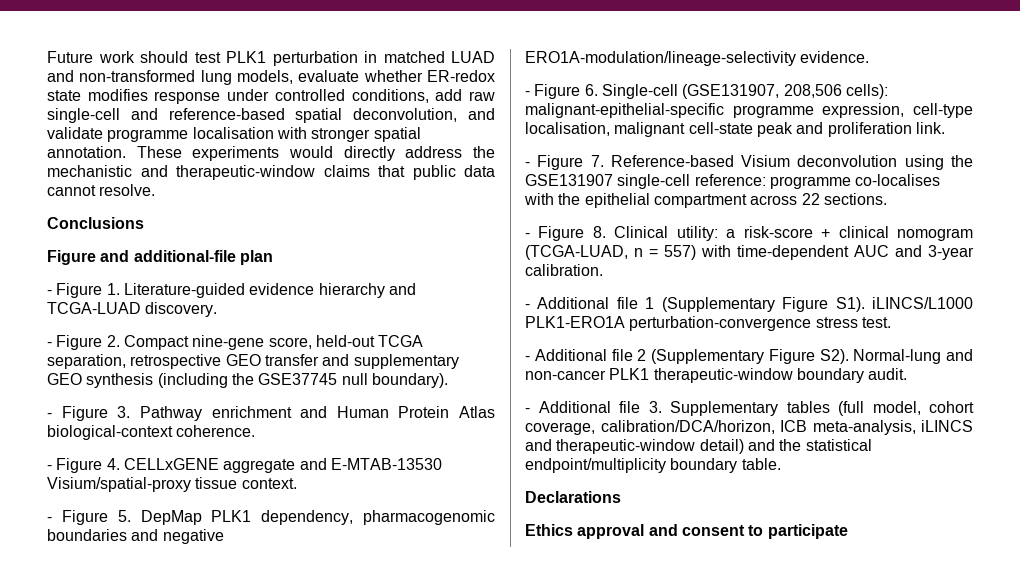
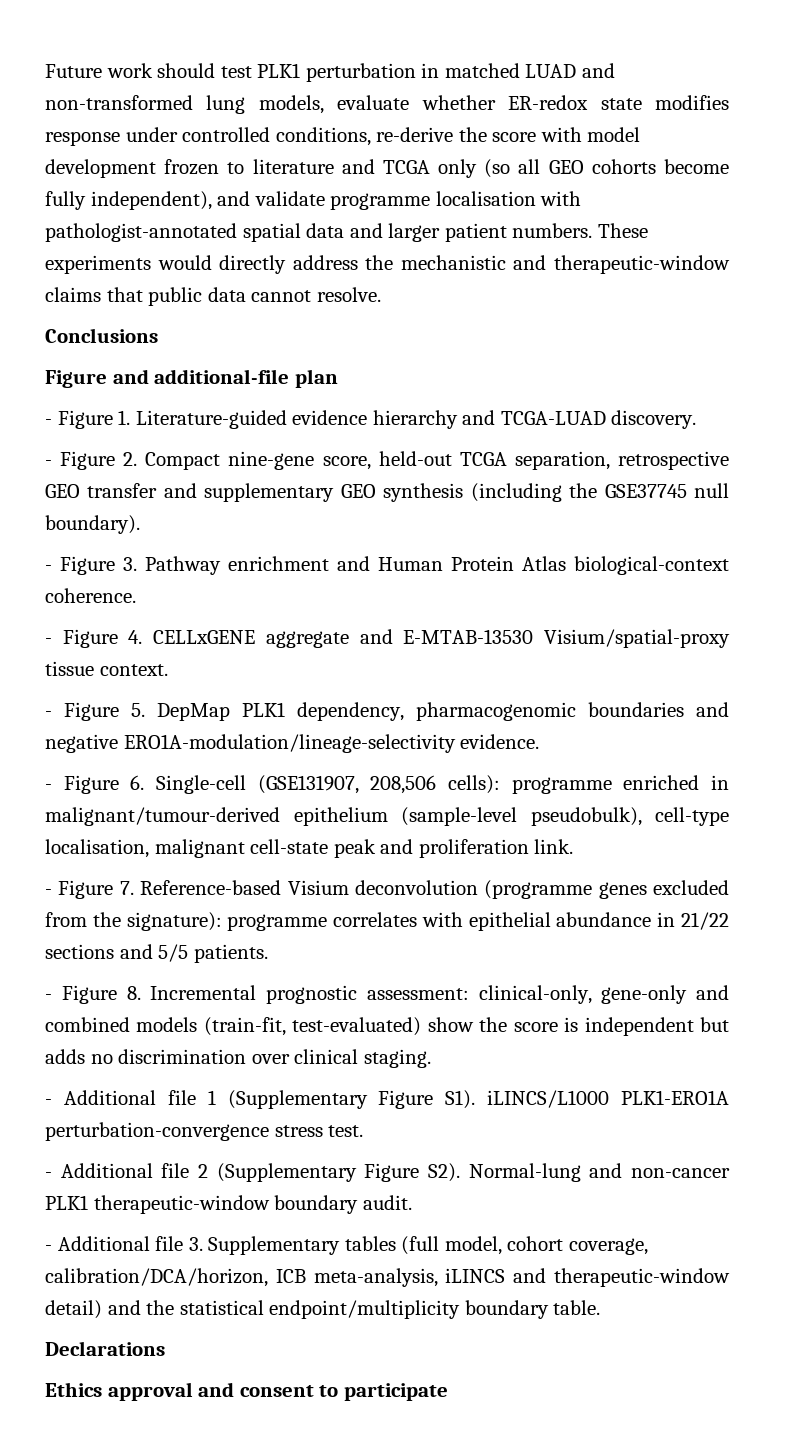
[435,89,496,101] [47,108,458,123] add raw single-cell and reference-based spatial deconvolution, -> [376,127,641,142] [45,159,729,178] [45,191,212,210] re-derive the score with model development frozen to literature and TCGA only (so all GEO cohorts become fully independent),
[311,127,421,142] [47,146,126,158] stronger spatial annotation. -> [45,223,593,242] pathologist-annotated spatial data and larger patient numbers.
[525,103,905,118] malignant-epithelial-specific programme expression, -> [511,775,729,794] [45,807,642,826] programme enriched in malignant/tumour-derived epithelium (sample-level pseudobulk),
[904,155,973,170] [525,174,941,189] [524,193,887,208] [525,226,973,241] [525,245,974,260] [525,264,603,276] using the GSE131907 single-cell reference: programme co-localises with the epithelial compartment across 22 sections. // - Figure 8. Clinical utility: a risk-score + clinical nomogram (TCGA-LUAD, n = 557) with time-dependent AUC and 3-year calibration. -> [484,880,729,899] [45,912,730,931] [45,944,268,963] [45,985,729,1004] [45,1017,730,1036] [45,1049,431,1068] (programme genes excluded from the signature): programme correlates with epithelial abundance in 21/22 sections and 5/5 patients. // - Figure 8. Incremental prognostic assessment: clinical-only, gene-only and combined models (train-fit, test-evaluated) show the score is independent but adds no discrimination over clinical staging.

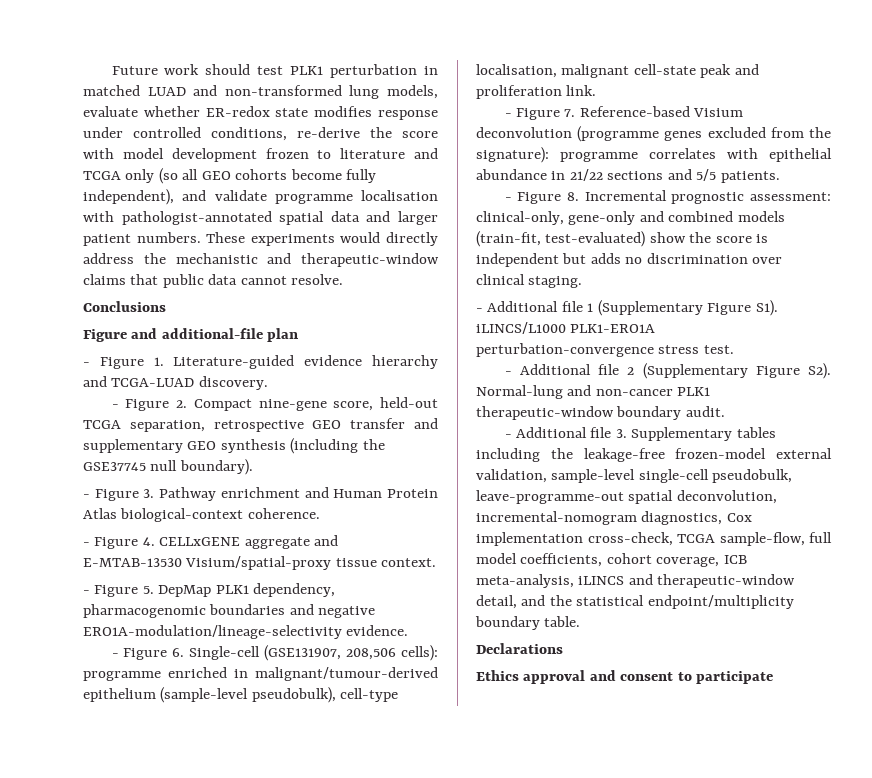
[401,1236,502,1255] (full model, -> [476,448,832,462] [476,469,793,483] [476,490,777,504] [476,511,752,525] [476,532,832,546] [476,553,603,567] including the leakage-free frozen-model external validation, sample-level single-cell pseudobulk, leave-programme-out spatial deconvolution, incremental-nomogram diagnostics, Cox implementation cross-check, TCGA sample-flow, full model coefficients,
[45,1268,268,1287] calibration/DCA/horizon, -> (720, 562) none
[45,1300,102,1319] detail) -> [476,595,517,609] detail,

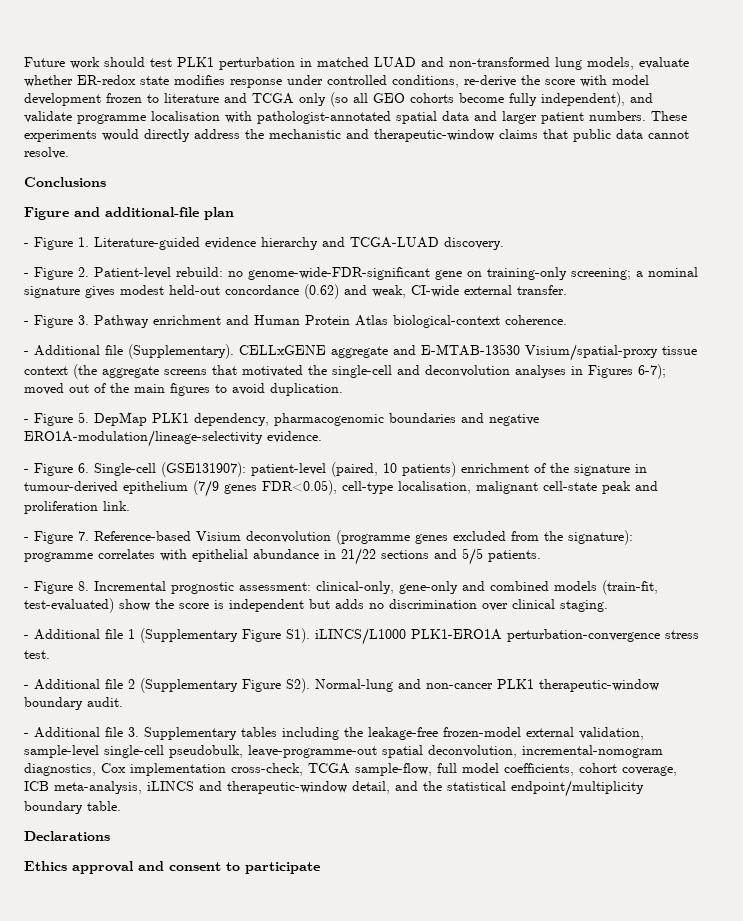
[193,397,438,411] [83,418,439,432] [83,438,385,454] [83,459,253,475] Compact nine-gene score, held-out TCGA separation, retrospective GEO transfer and supplementary GEO synthesis (including the GSE37745 null boundary). -> [94,267,698,280] [24,284,567,299] Patient-level rebuild: no genome-wide-FDR-significant gene on training-only screening; a nominal signature gives modest held-out concordance (0.62) and weak, CI-wide external transfer.
[94,537,155,549] Figure 4. -> [34,344,234,359] Additional file (Supplementary).
[381,558,437,567] context. -> [24,364,666,379] [24,383,343,396] context (the aggregate screens that motivated the single-cell and deconvolution analyses in Figures 6-7); moved out of the main figures to avoid duplication.
[264,645,438,661] [83,667,438,681] [83,687,336,703] (GSE131907, 208,506 cells): programme enriched in malignant/tumour-derived epithelium (sample-level pseudobulk), -> [161,462,647,477] [24,480,337,497] (GSE131907): patient-level (paired, 10 patients) enrichment of the signature in tumour-derived epithelium (7/9 genes FDR<0.05),

